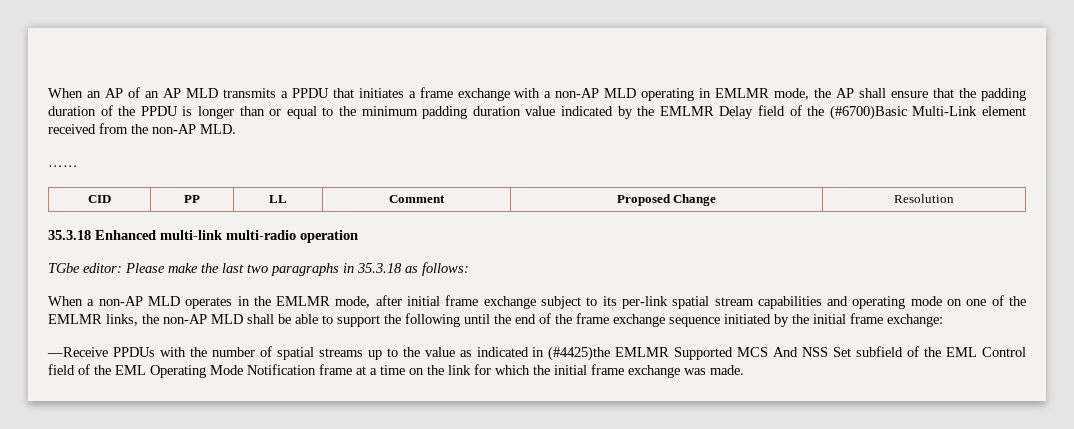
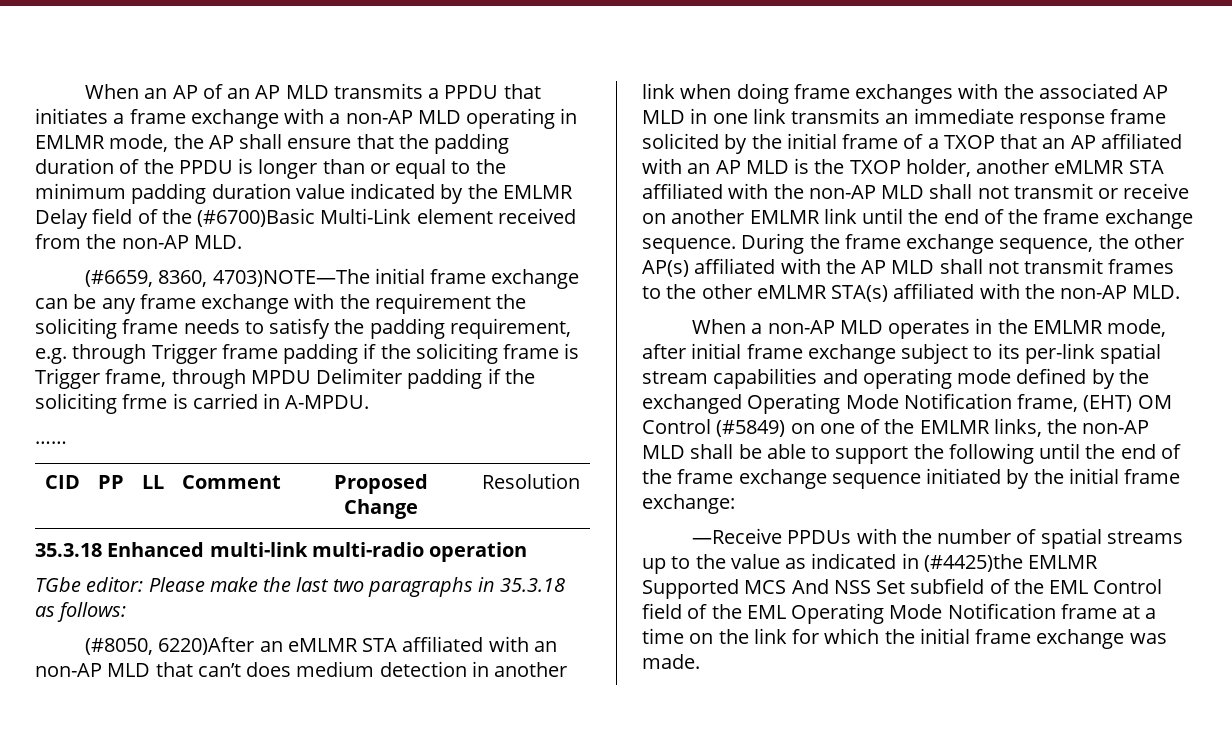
(236, 129) none -> [84,268,580,289] [35,293,527,314] [35,318,571,339] [35,343,580,364] [35,368,535,389] [35,393,370,414] // (#6659, 8360, 4703)NOTE—The initial frame exchange can be any frame exchange with the requirement the soliciting frame needs to satisfy the padding requirement, e.g. through Trigger frame padding if the soliciting frame is Trigger frame, through MPDU Delimiter padding if the soliciting frme is carried in A-MPDU.
(469, 269) none -> [84,636,557,655] [35,661,568,677] [642,83,1169,104] [642,108,1167,129] [642,133,1182,154] [642,158,1164,177] [642,183,1190,199] [642,208,1193,229] [642,233,1184,254] [642,258,1175,277] [642,283,1181,302] // (#8050, 6220)After an eMLMR STA affiliated with an non-AP MLD that can’t does medium detection in another link when doing frame exchanges with the associated AP MLD in one link transmits an immediate response frame solicited by the initial frame of a TXOP that an AP affiliated with an AP MLD is the TXOP holder, another eMLMR STA affiliated with the non-AP MLD shall not transmit or receive on another EMLMR link until the end of the frame exchange sequence. During the frame exchange sequence, the other AP(s) affiliated with the AP MLD shall not transmit frames to the other eMLMR STA(s) affiliated with the non-AP MLD.
(942, 301) none -> [1016,368,1149,389] [642,393,1172,414] [642,419,786,437] defined by the exchanged Operating Mode Notification frame, (EHT) OM Control (#5849)

